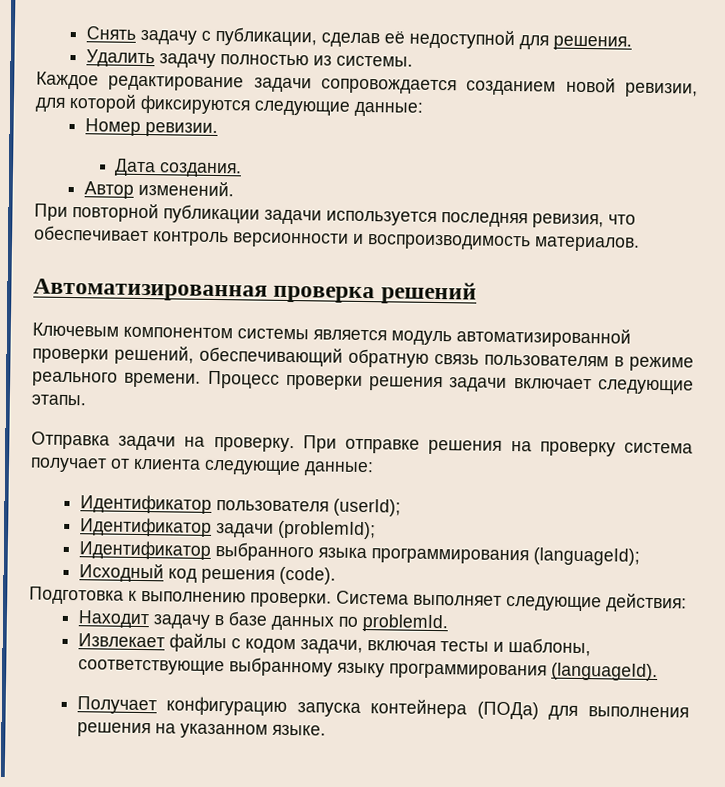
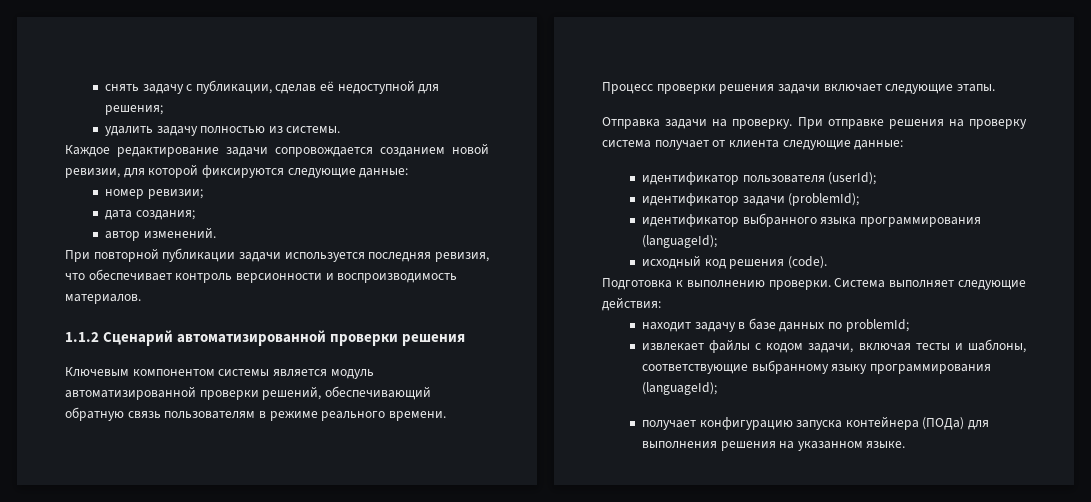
[85,26,136,40] Снять -> [104,84,139,91] снять
[552,35,632,51] [85,49,155,68] решения. // Удалить -> [104,105,163,115] [104,126,153,136] решения; // удалить
[84,118,218,138] [114,158,243,178] [83,181,134,199] Номер ревизии. // Дата создания. // Автор -> [104,189,203,199] [104,210,195,220] [104,231,140,241] номер ревизии; // дата создания; // автор
[33,278,477,305] Автоматизированная проверка решений -> [65,330,466,346] 1.1.2 Сценарий автоматизированной проверки решения
[79,494,212,514] Идентификатор -> [641,172,739,185] идентификатор
[79,517,212,537] Идентификатор -> [641,193,739,206] идентификатор
[78,540,211,560] Идентификатор -> [641,214,739,227] идентификатор
[78,563,164,583] Исходный -> [641,255,701,269] исходный
[77,610,150,629] Находит -> [641,322,691,332] находит
[361,614,448,633] [77,633,165,648] problemId. // Извлекает -> [845,319,909,332] [641,343,704,351] problemId; // извлекает
[550,662,658,682] [76,696,157,715] (languageId). // Получает -> [641,382,717,395] [641,420,696,430] (languageId); // получает

